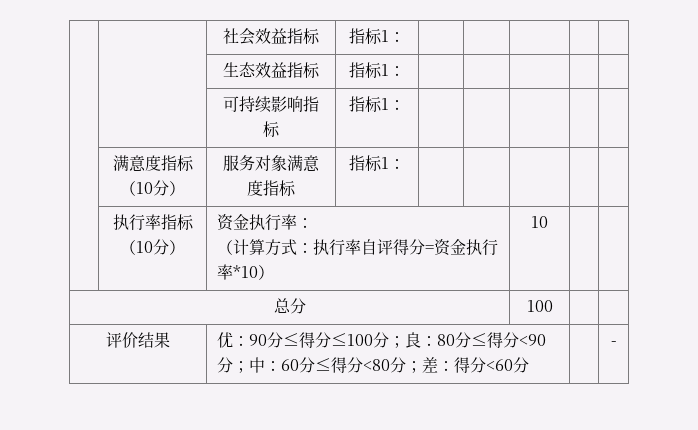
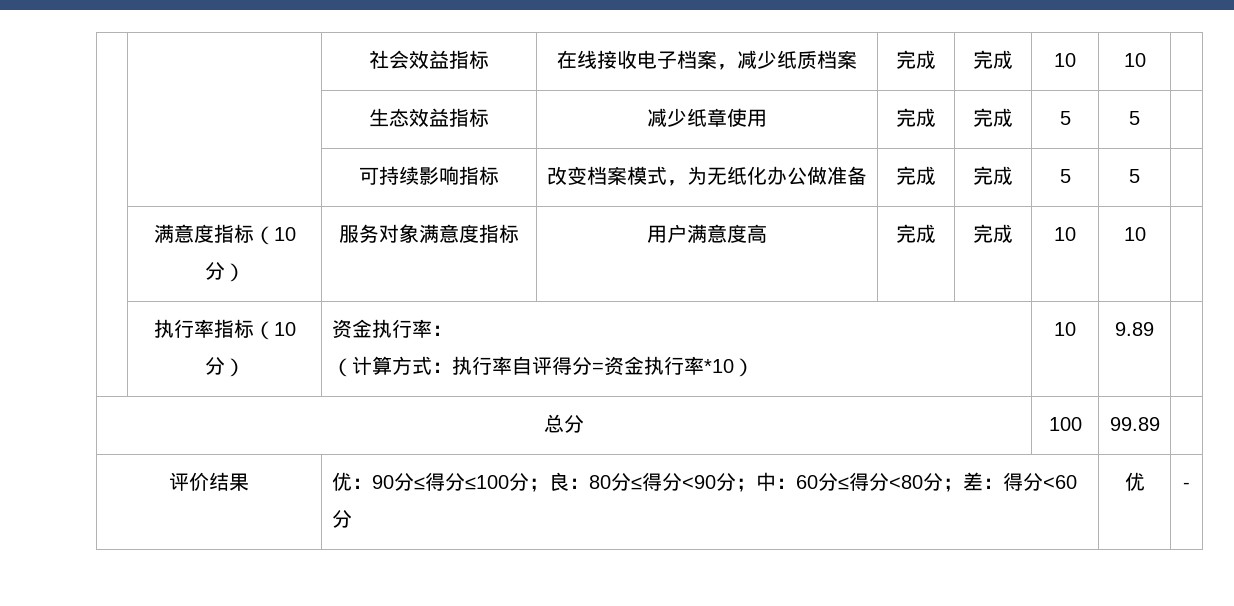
[349,28,405,45] [223,62,320,79] [349,62,405,79] [223,96,319,113] [263,121,280,138] [349,96,405,113] 指标1： | | | | | // | | 生态效益指标 | 指标1： | | | | | // | | 可持续影响指标 | 指标1： | | | | -> [557,50,858,70] [896,50,936,69] [973,50,1013,69] [1054,53,1076,67] [1123,53,1146,67] [369,108,489,127] [647,108,768,127] [896,108,936,127] [973,108,1013,127] [1059,111,1071,125] [1129,111,1140,125] [359,166,499,185] [547,166,868,186] [896,166,936,185] [973,166,1013,185] [1059,169,1071,183] [1129,169,1140,183] 在线接收电子档案，减少纸质档案 | 完成 | 完成 | 10 | 10 | // | | 生态效益指标 | 减少纸章使用 | 完成 | 完成 | 5 | 5 | // | | 可持续影响指标 | 改变档案模式，为无纸化办公做准备 | 完成 | 完成 | 5 | 5
[349,155,405,172] 指标1： | | | | -> [647,224,768,243] [896,224,936,243] [973,224,1013,243] [1054,227,1076,241] [1123,227,1146,241] 用户满意度高 | 完成 | 完成 | 10 | 10
(548, 222) none -> [1115,322,1154,336] 9.89
(553, 306) none -> [1109,417,1160,431] 99.89
(529, 365) none -> [1124,472,1145,491] 优

